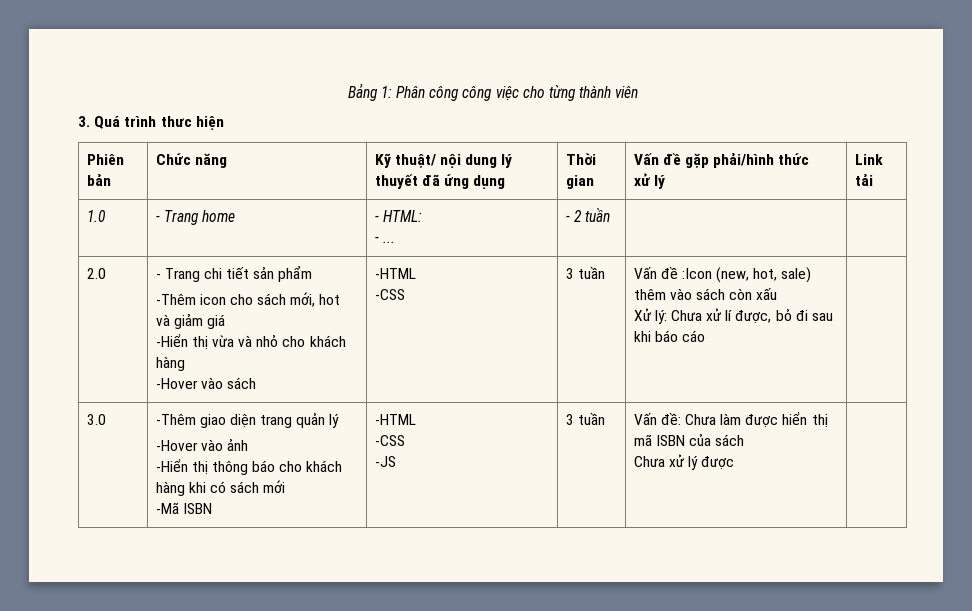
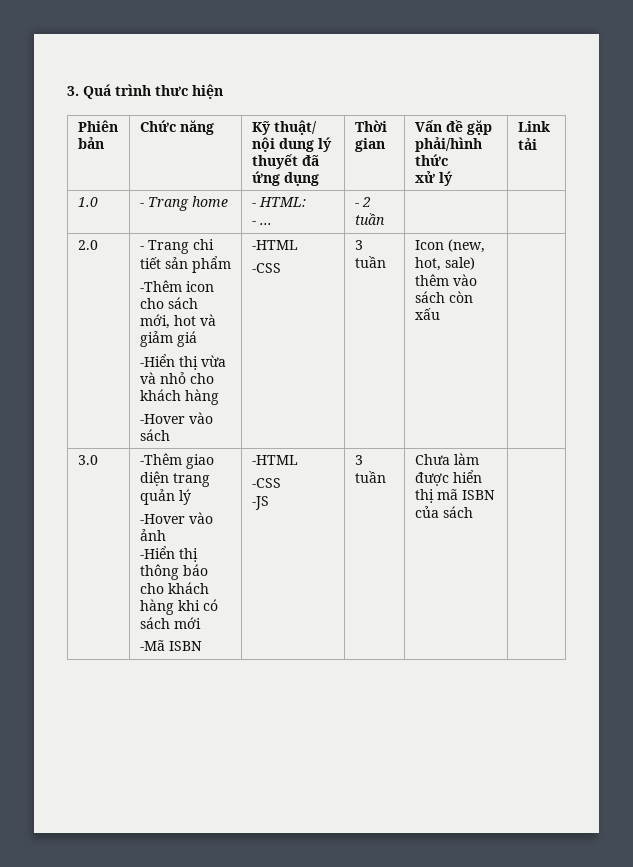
[347,83,639,101] Bảng 1: Phân công công việc cho từng thành viên // -> (67, 91) none
[633,266,712,279] Vấn đề :Icon -> [414,240,444,250] Icon
[633,308,834,324] [633,330,705,342] // Xử lý: Chưa xử lí được, bỏ đi sau khi báo cáo -> (440, 314) none
[633,412,681,425] Vấn đề: -> (386, 477) none
[633,454,735,470] // Chưa xử lý được -> (473, 512) none

